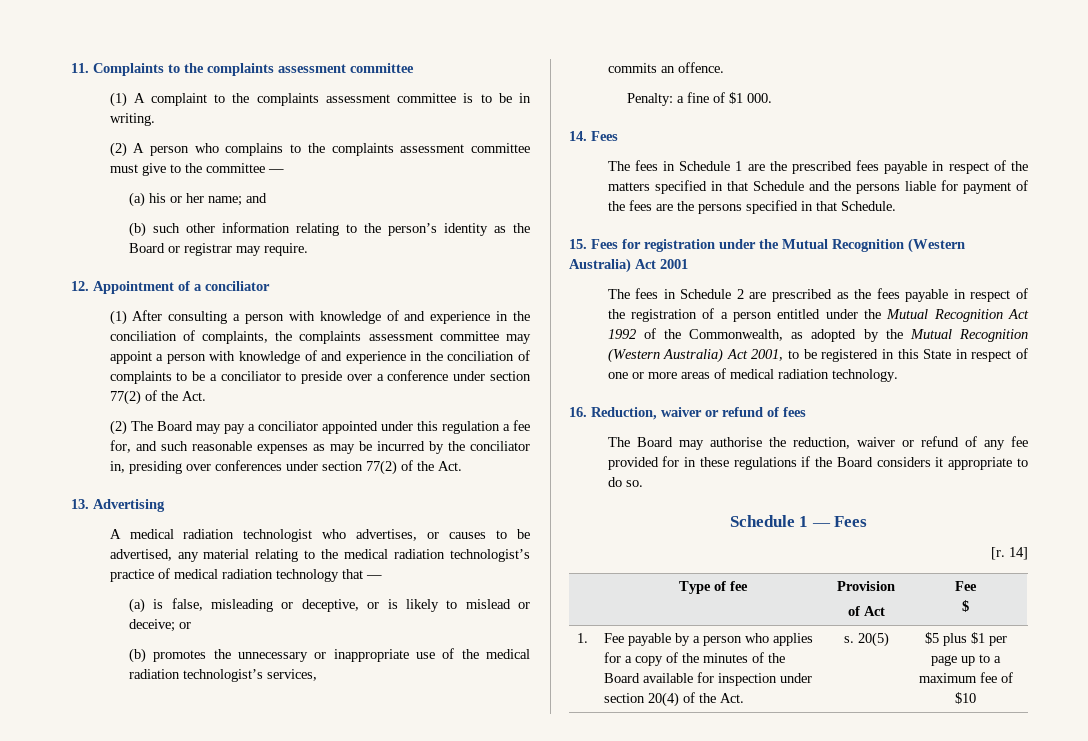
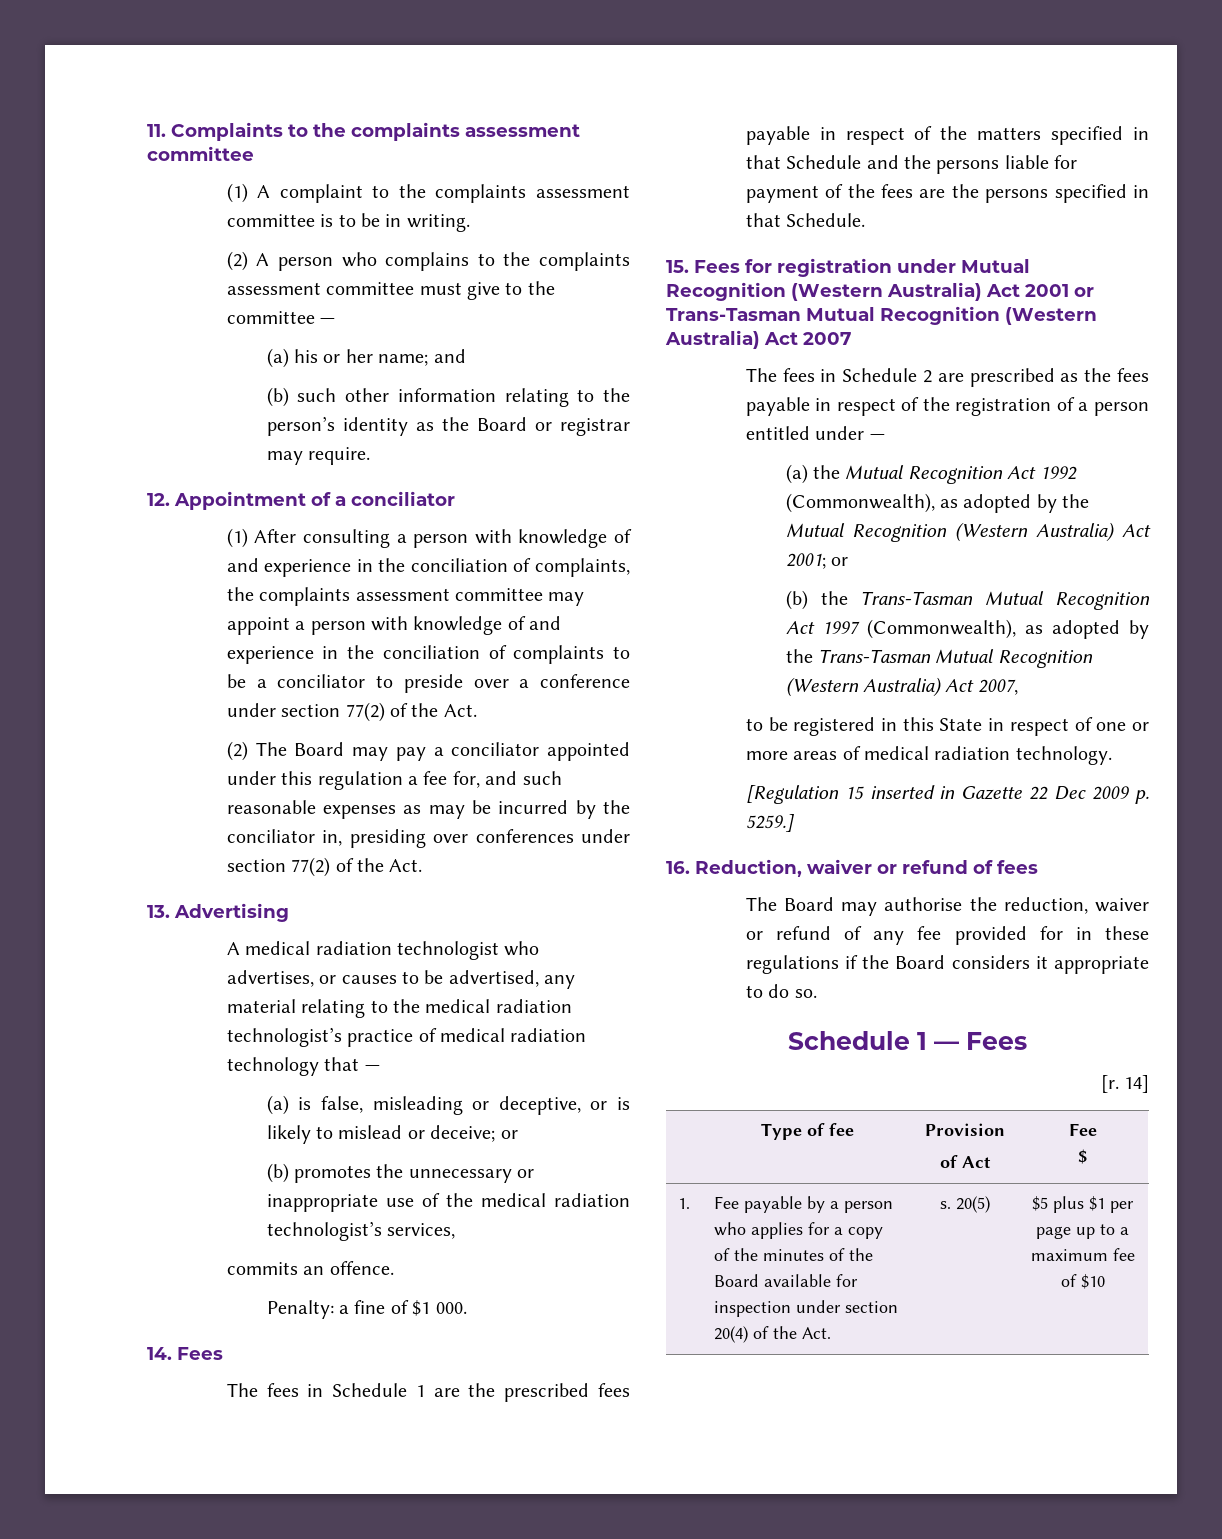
[759,239,779,249] the -> (956, 266) none
(688, 264) none -> [1074,287,1094,297] [666,306,1097,325] [665,330,851,349] or Trans-Tasman Mutual Recognition (Western Australia) Act 2007
(858, 314) none -> [869,434,885,440] [785,464,808,484] — // (a)
[643,328,784,341] of the Commonwealth, -> [785,493,935,513] (Commonwealth),
[751,349,784,361] 2001, -> [785,553,849,569] [785,590,1150,610] [785,619,1149,639] [785,649,1093,668] [785,677,1018,697] 2001; or // (b) the Trans-Tasman Mutual Recognition Act 1997 (Commonwealth), as adopted by the Trans-Tasman Mutual Recognition (Western Australia) Act 2007, //
(898, 375) none -> [745,785,1150,804] [745,814,794,832] // [Regulation 15 inserted in Gazette 22 Dec 2009 p. 5259.]

